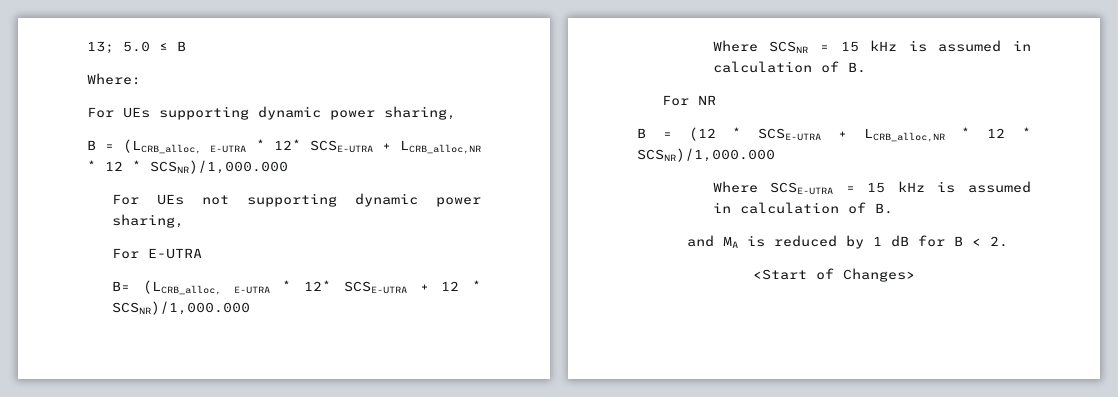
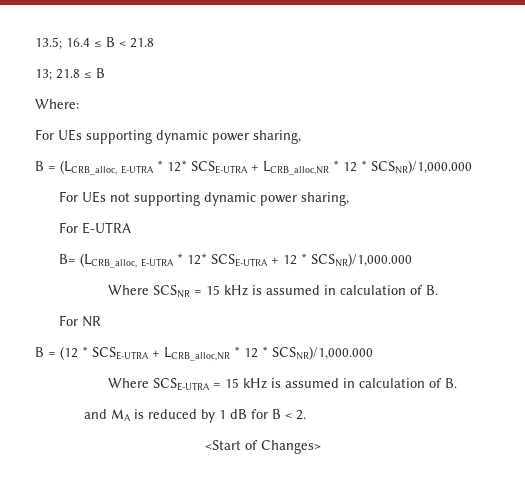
[87,41,150,54] 13; 5.0 -> [35,37,154,50] [35,69,80,81] 13.5; 16.4 ≤ B < 21.8 // 13; 21.8

